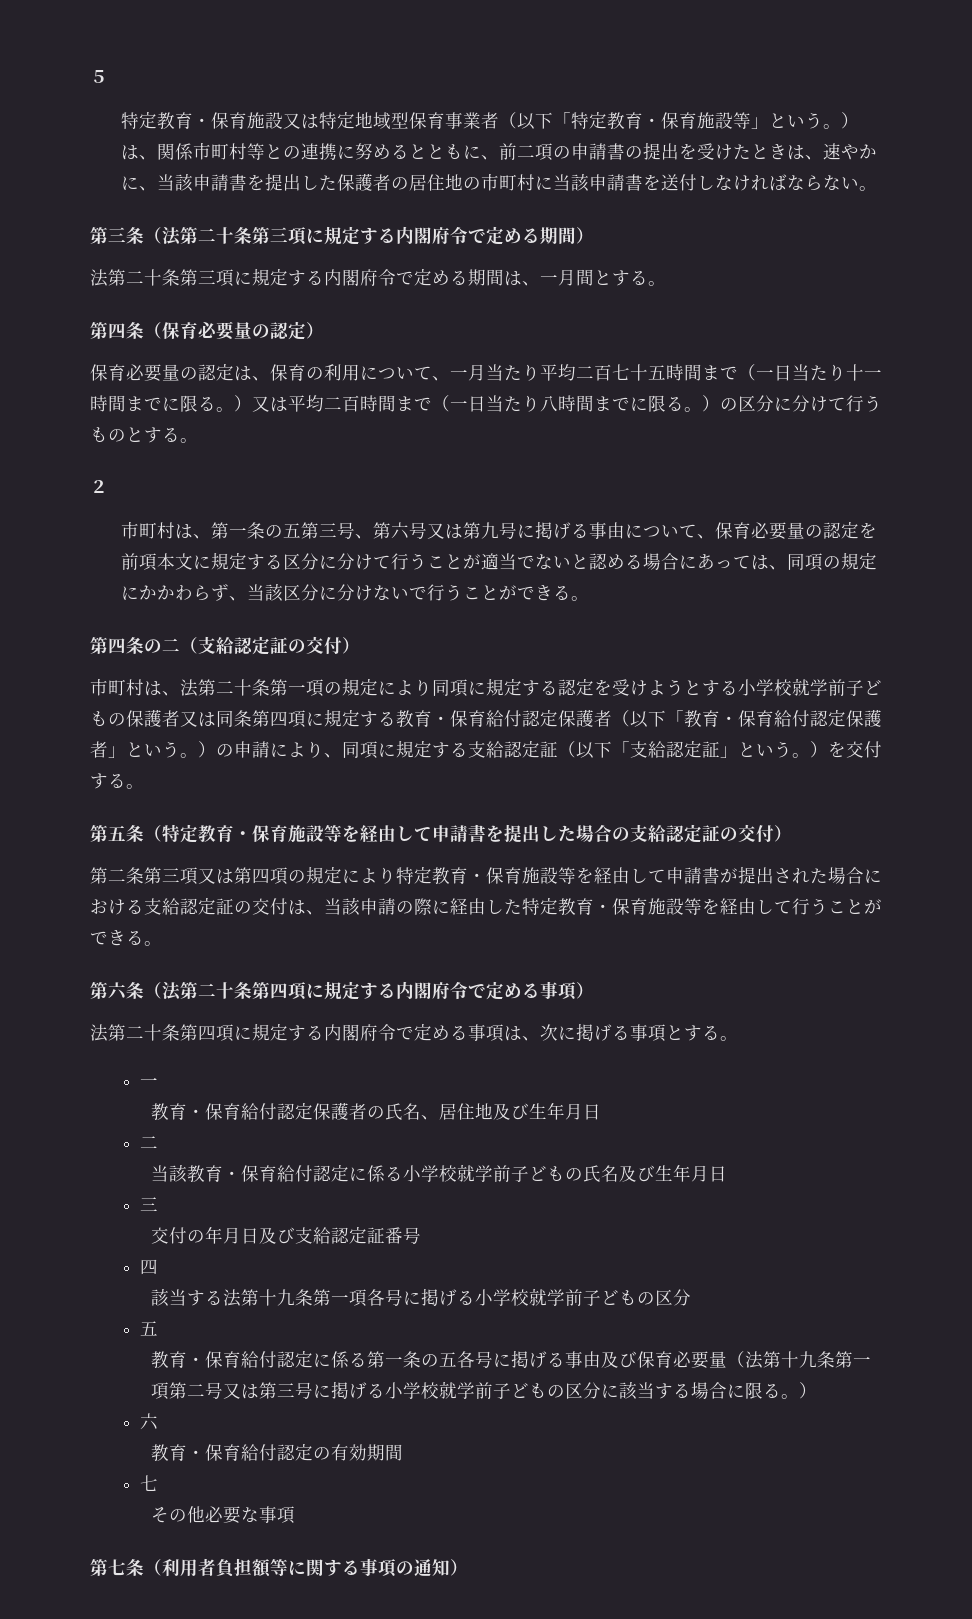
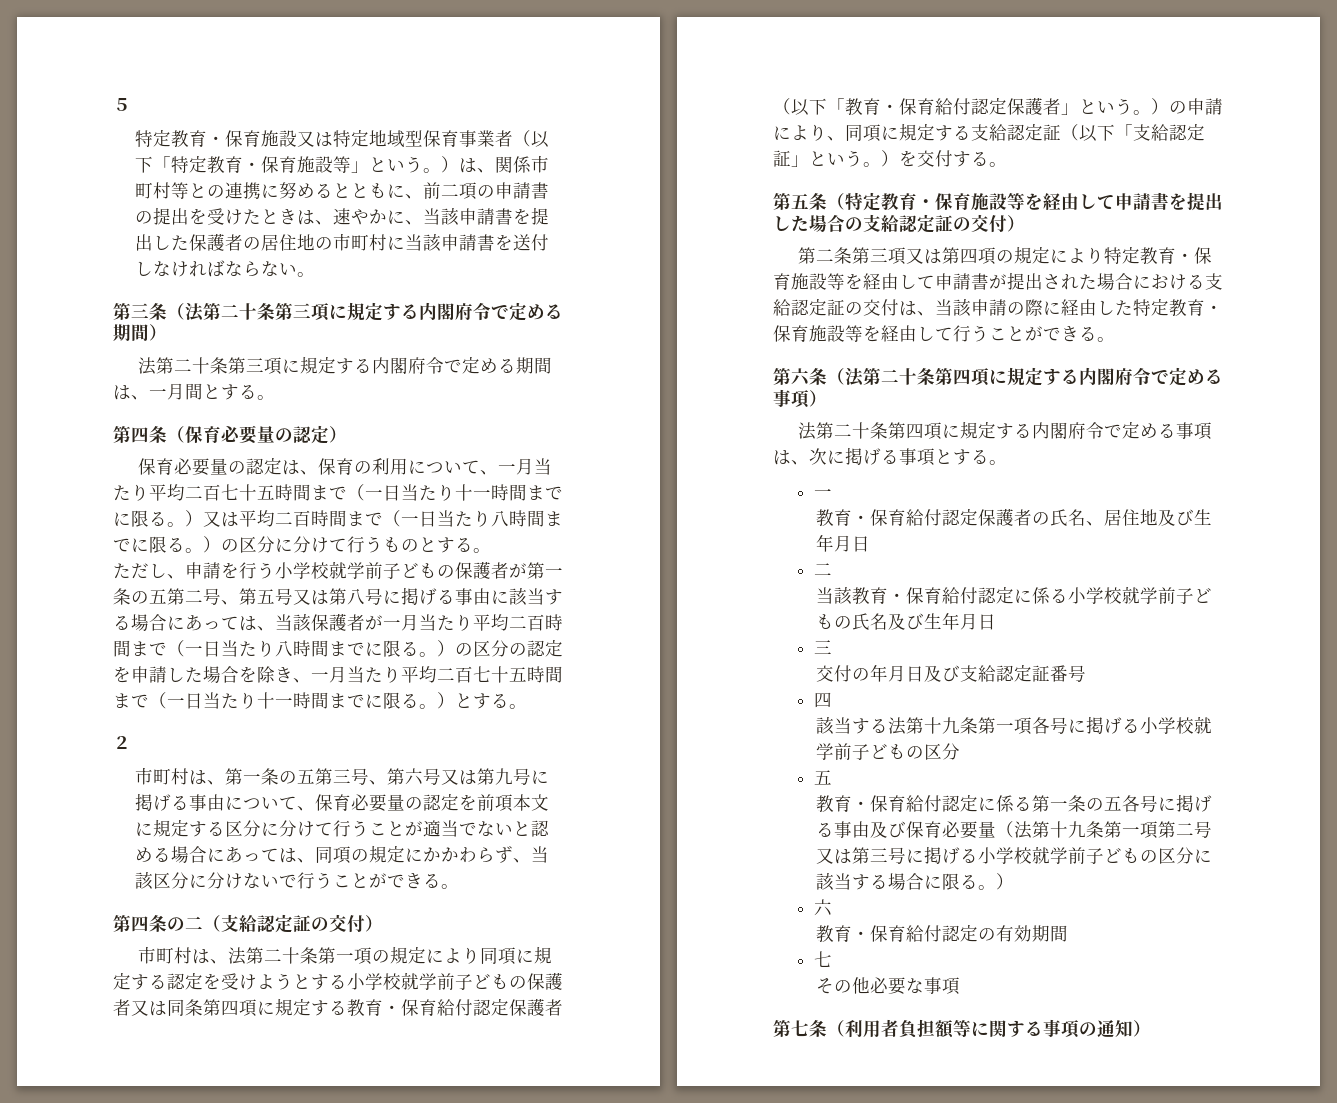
(198, 440) none -> [113,561,563,579] [113,587,563,606] [113,613,563,632] [113,639,563,657] [113,666,563,683] [113,692,527,709] // ただし、申請を行う小学校就学前子どもの保護者が第一条の五第二号、第五号又は第八号に掲げる事由に該当する場合にあっては、当該保護者が一月当たり平均二百時間まで（一日当たり八時間までに限る。）の区分の認定を申請した場合を除き、一月当たり平均二百七十五時間まで（一日当たり十一時間までに限る。）とする。

